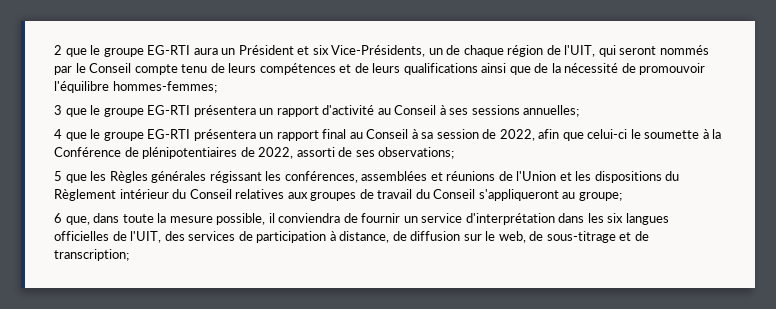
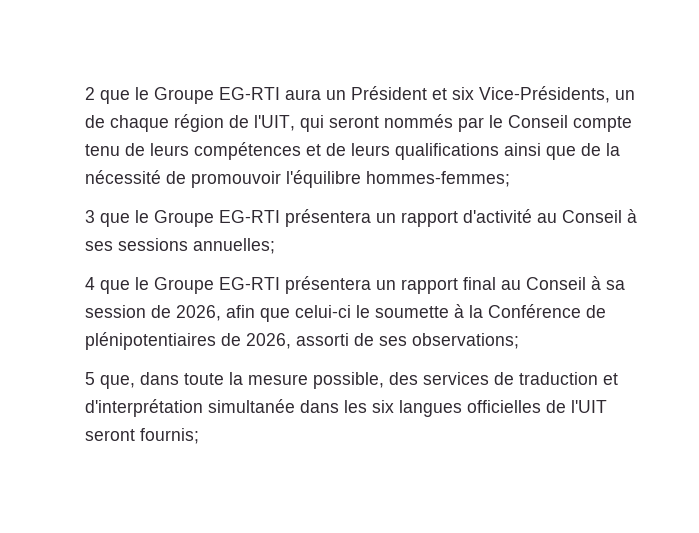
[103,48,144,57] groupe -> [154,87,214,104] Groupe
[103,108,144,117] groupe -> [154,210,214,227] Groupe
[103,132,144,141] groupe -> [154,277,214,294] Groupe
[499,129,535,141] 2022, -> [176,305,221,321] 2026,
[258,147,294,159] 2022, -> [246,333,291,349] 2026,
[65,171,680,183] [54,189,622,201] [54,213,62,223] que les Règles générales régissant les conférences, assemblées et réunions de l'Union et les dispositions du Règlement intérieur du Conseil relatives aux groupes de travail du Conseil s'appliqueront au groupe; // 6 -> (95, 378) none
[268,213,555,225] il conviendra de fournir un service d'interprétation -> [389,372,618,385] [85,399,295,417] des services de traduction et d'interprétation simultanée
[130,231,649,243] [54,249,129,261] l'UIT, des services de participation à distance, de diffusion sur le web, de sous-titrage et de transcription; -> [571,400,607,413] [85,428,199,444] l'UIT seront fournis;

